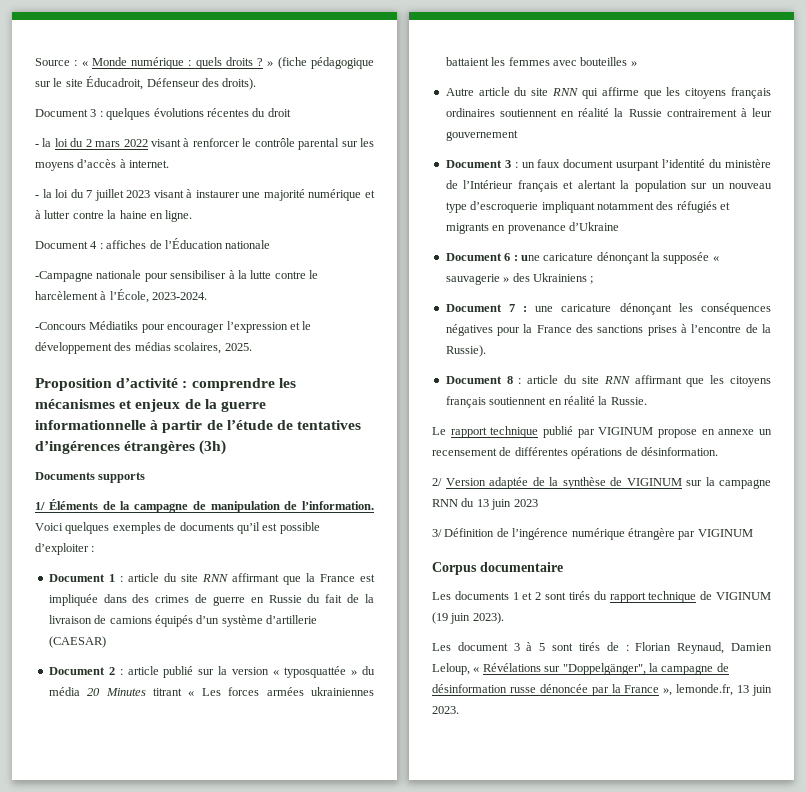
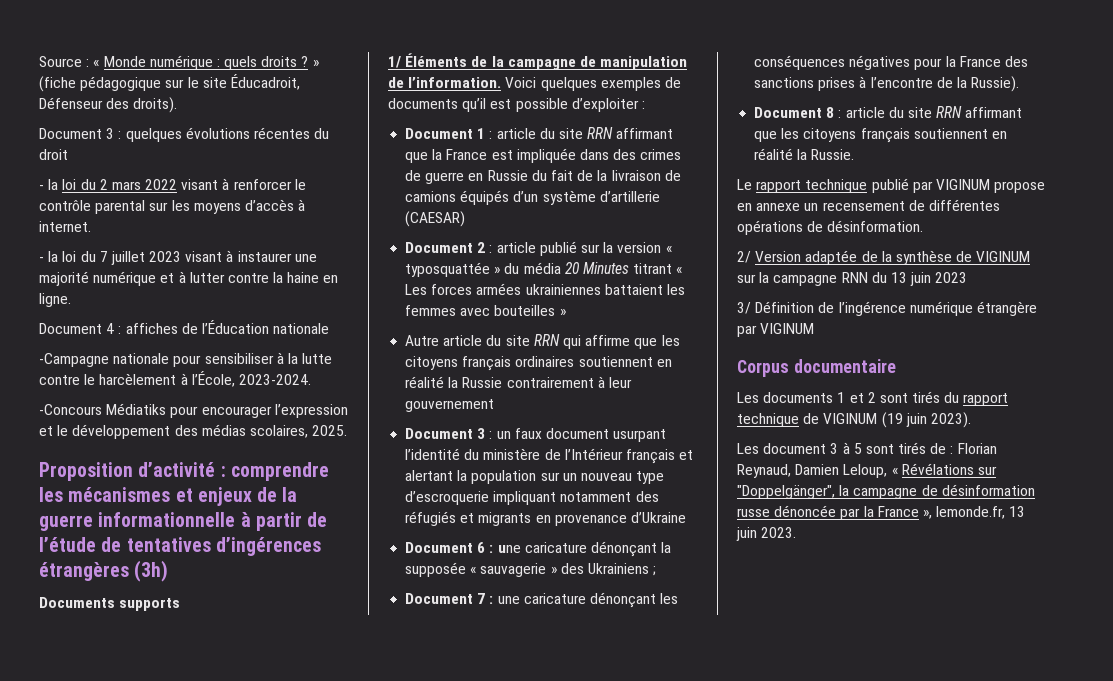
[201,574,228,582] RNN -> [587,127,614,139] RRN
[552,88,579,96] RNN -> [533,334,560,346] RRN
[603,376,630,384] RNN -> [936,106,963,118] RRN

